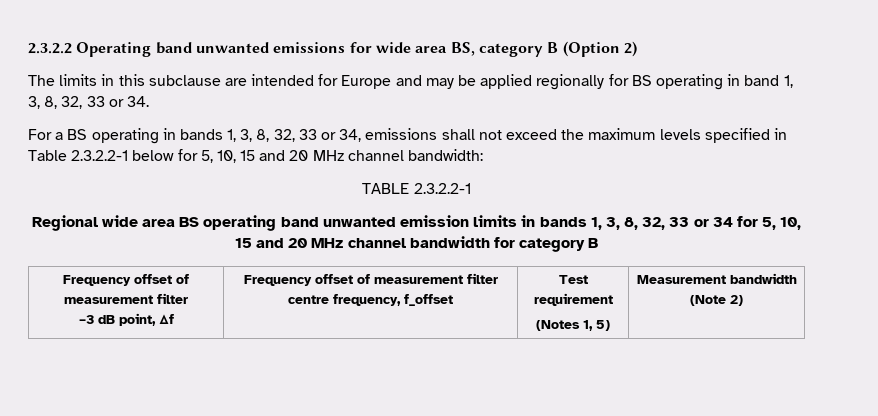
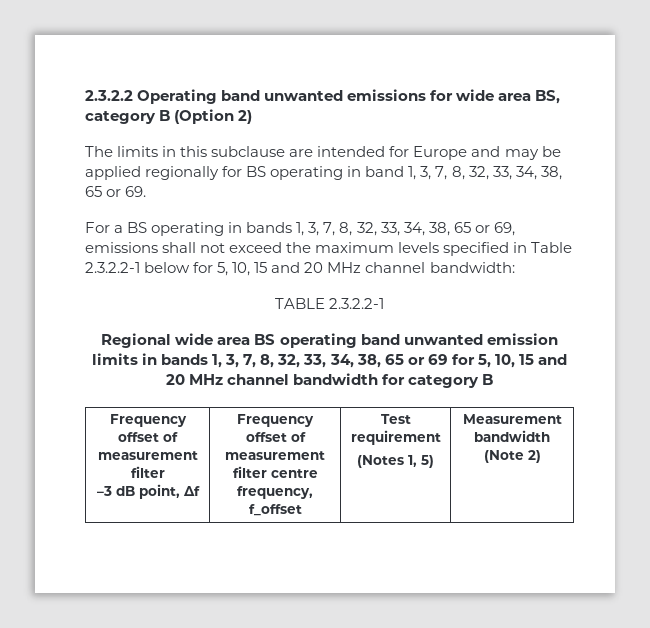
[44,96,149,109] 8, 32, 33 or 34. -> [435,166,562,180] [85,186,147,197] 7, 8, 32, 33, 34, 38, 65 or 69.
[256,129,362,142] 8, 32, 33 or 34, -> [323,222,515,236] 7, 8, 32, 33, 34, 38, 65 or 69,
[624,217,733,230] 8, 32, 33 or 34 -> [243,354,448,368] 7, 8, 32, 33, 34, 38, 65 or 69

